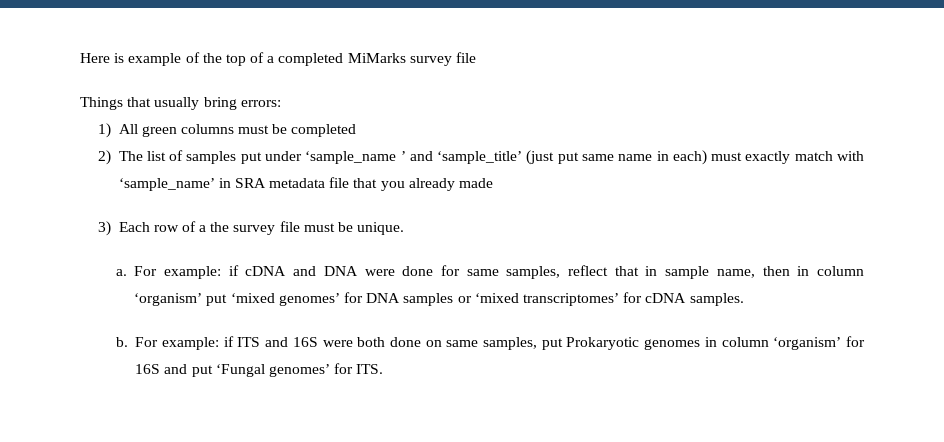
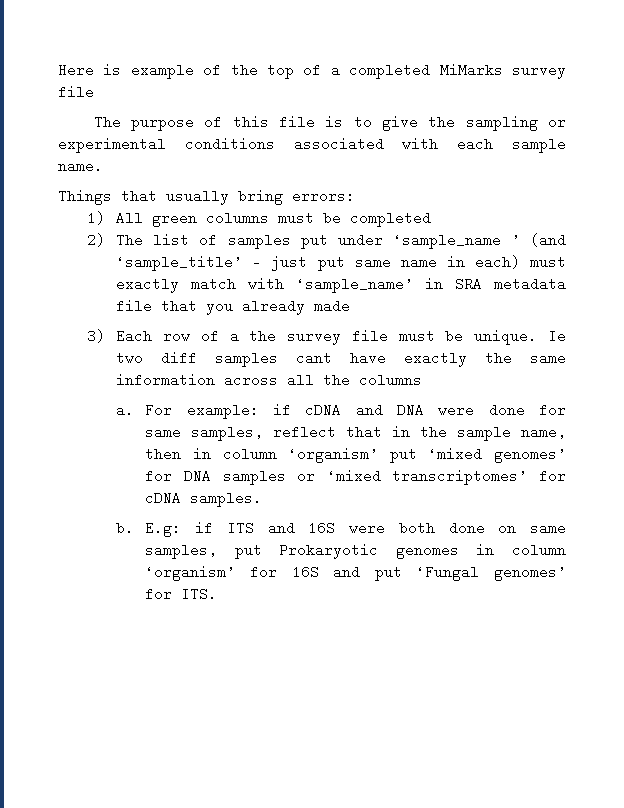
(477, 57) none -> [93,115,566,131] [58,137,566,153] [58,159,103,173] // The purpose of this file is to give the sampling or experimental conditions associated with each sample name.
[409,150,555,165] and ‘sample_title’ (just -> [529,233,566,247] [116,255,308,271] (and ‘sample_title’ - just
(405, 228) none -> [548,329,566,343] [116,351,566,367] [116,373,423,387] Ie two diff samples cant have exactly the same information across all the columns
(658, 271) none -> [420,425,448,439] the
[135,337,220,350] For example: -> [145,521,182,537] E.g:

